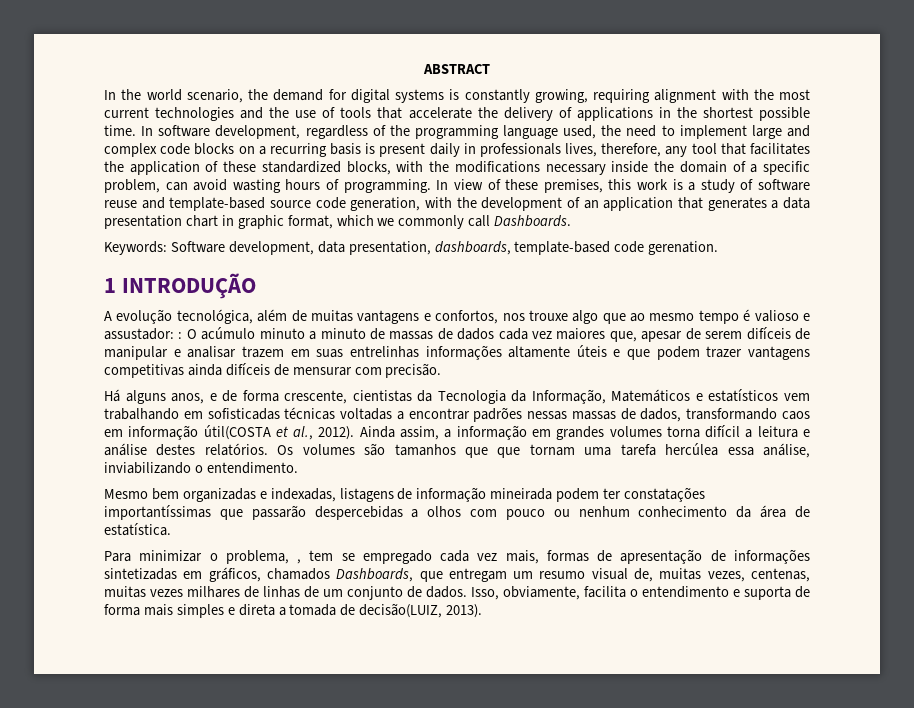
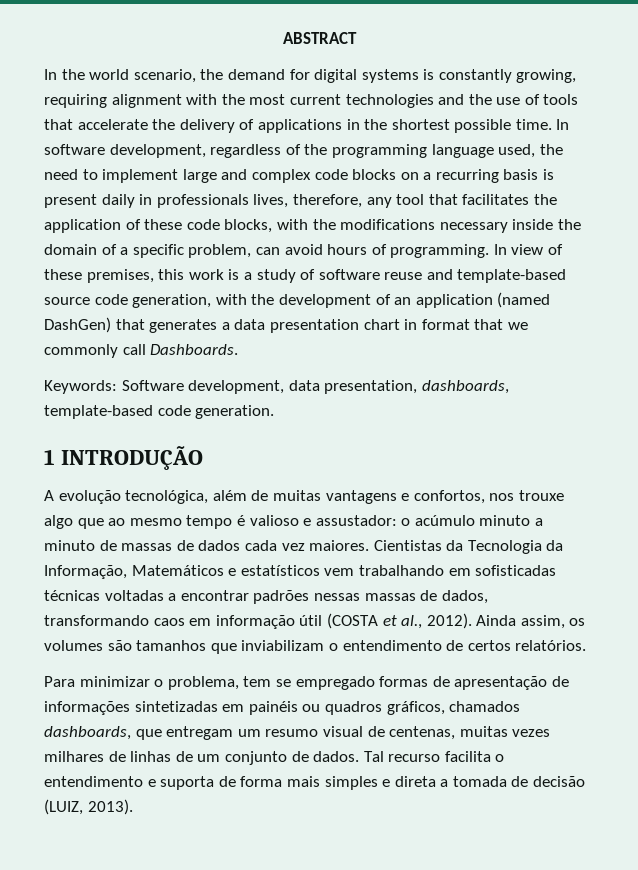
[261,161,341,173] standardized -> [186,219,220,230] code
[232,179,281,193] wasting -> (323, 249) none
(674, 204) none -> [497,292,551,308] [44,317,111,333] (named DashGen)
[237,215,374,229] graphic format, which -> [421,319,504,330] format that
[648,241,719,255] gerenation. -> [195,405,275,419] generation.
[178,329,197,339] : O -> [401,518,411,526] o
[556,327,811,342] [104,345,810,360] [104,363,442,378] [104,389,412,404] maiores que, apesar de serem difíceis de manipular e analisar trazem em suas entrelinhas informações altamente úteis e que podem trazer vantagens competitivas ainda difíceis de mensurar com precisão. // Há alguns anos, e de forma crescente, cientistas -> [309,540,442,551] maiores. Cientistas
[203,425,271,440] útil(COSTA -> [299,613,378,629] útil (COSTA
[444,425,810,440] [104,443,811,458] [104,462,298,474] [104,487,706,502] [104,505,810,520] [104,523,171,536] a informação em grandes volumes torna difícil a leitura e análise destes relatórios. Os volumes são tamanhos que que tornam uma tarefa hercúlea essa análise, inviabilizando o entendimento. // Mesmo bem organizadas e indexadas, listagens de informação mineirada podem ter constatações importantíssimas que passarão despercebidas a olhos com pouco ou nenhum conhecimento da área de estatística. -> [569,618,586,626] [44,640,587,654] os volumes são tamanhos que inviabilizam o entendimento de certos relatórios.
[297,559,302,564] , -> (239, 683) none
[440,550,539,564] cada vez mais, -> (375, 683) none
(203, 575) none -> [248,701,382,715] painéis ou quadros
[336,568,414,582] Dashboards, -> [44,726,131,740] dashboards,
[634,568,745,582] de, muitas vezes, -> [367,726,385,737] de
[471,586,580,600] Isso, obviamente, -> [363,751,441,762] Tal recurso
[359,603,443,618] decisão(LUIZ, -> [533,776,586,787] [44,799,83,815] decisão (LUIZ,

